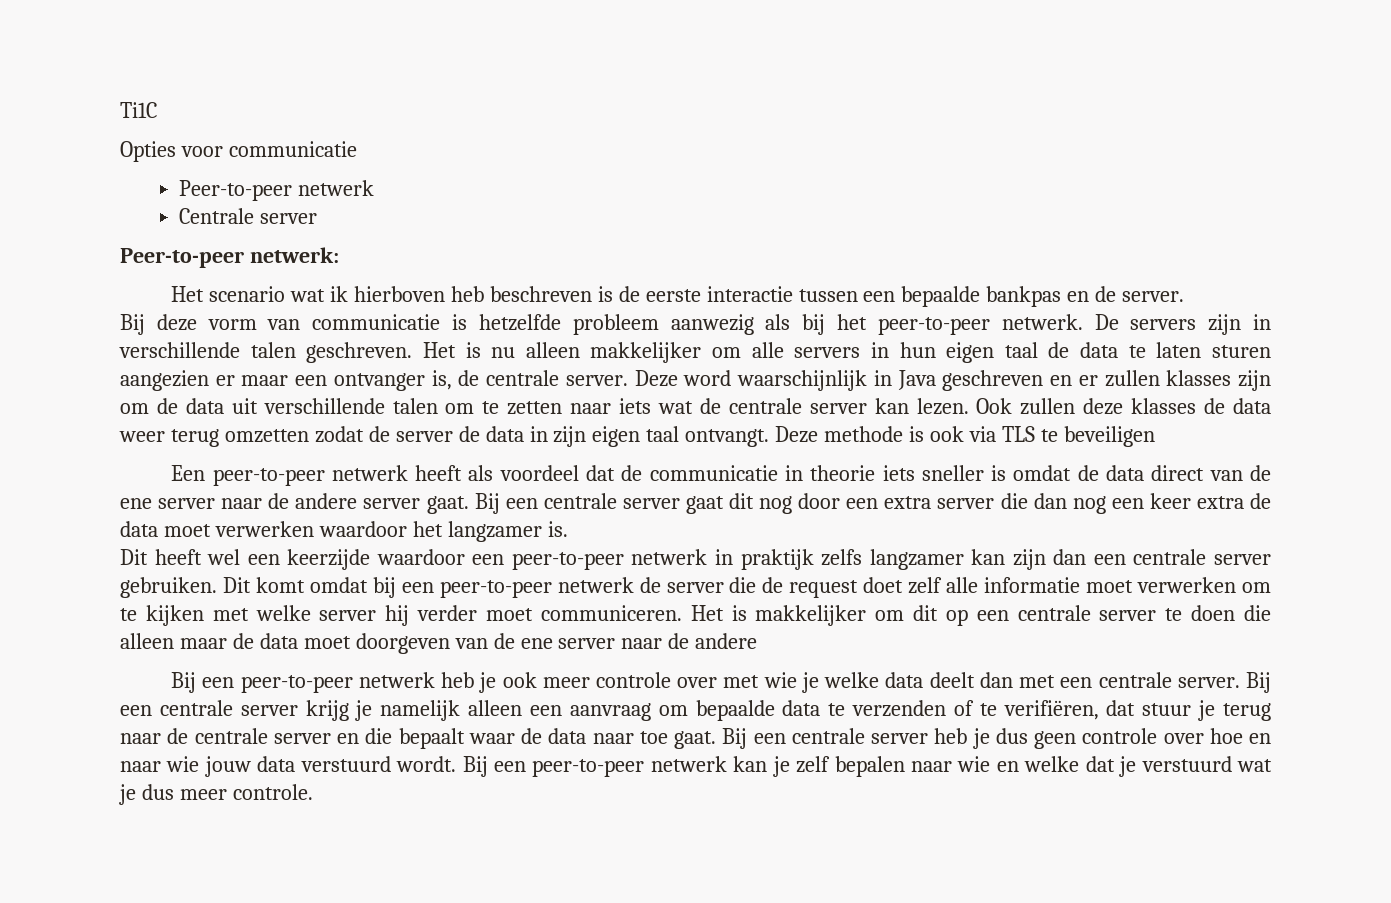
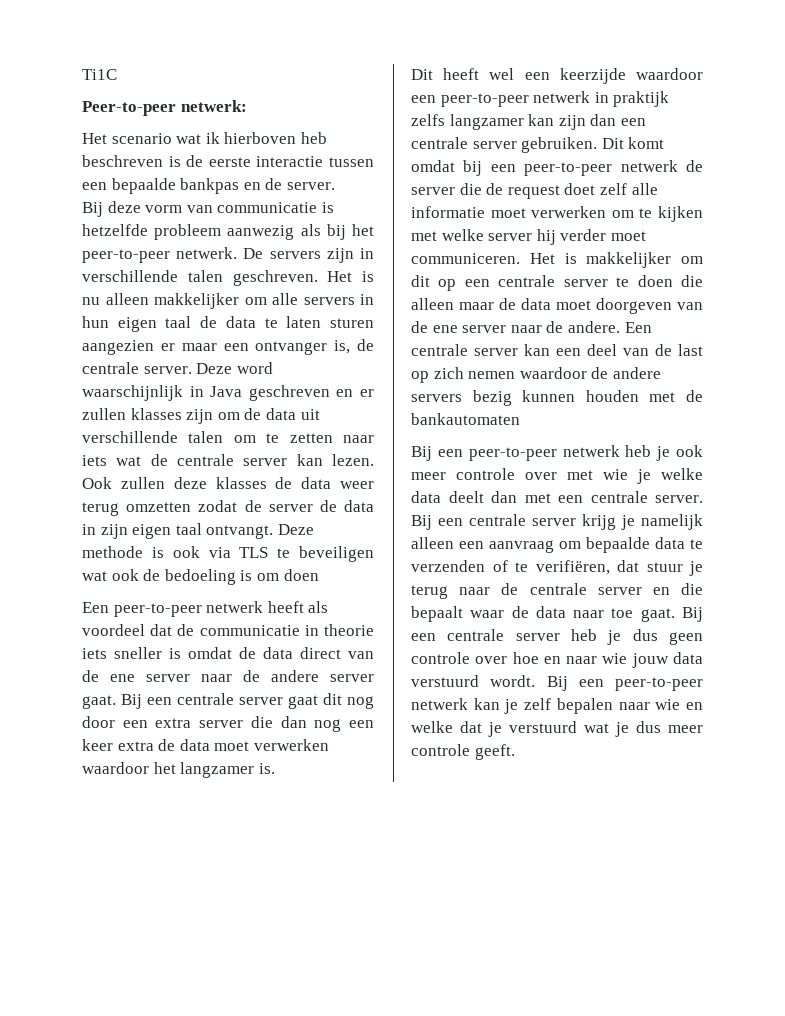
[120,141,357,162] [179,180,375,201] [179,208,318,224] // Opties voor communicatie // Peer-to-peer netwerk // Centrale server -> (117, 74) none
(1155, 436) none -> [82,569,319,585] wat ook de bedoeling is om doen
[695,633,758,649] andere -> [567,321,652,333] [411,344,703,356] [411,367,661,383] [411,390,703,406] [411,413,520,425] andere. Een centrale server kan een deel van de last op zich nemen waardoor de andere servers bezig kunnen houden met de bankautomaten
[232,784,313,800] controle. -> [411,744,515,760] controle geeft.

